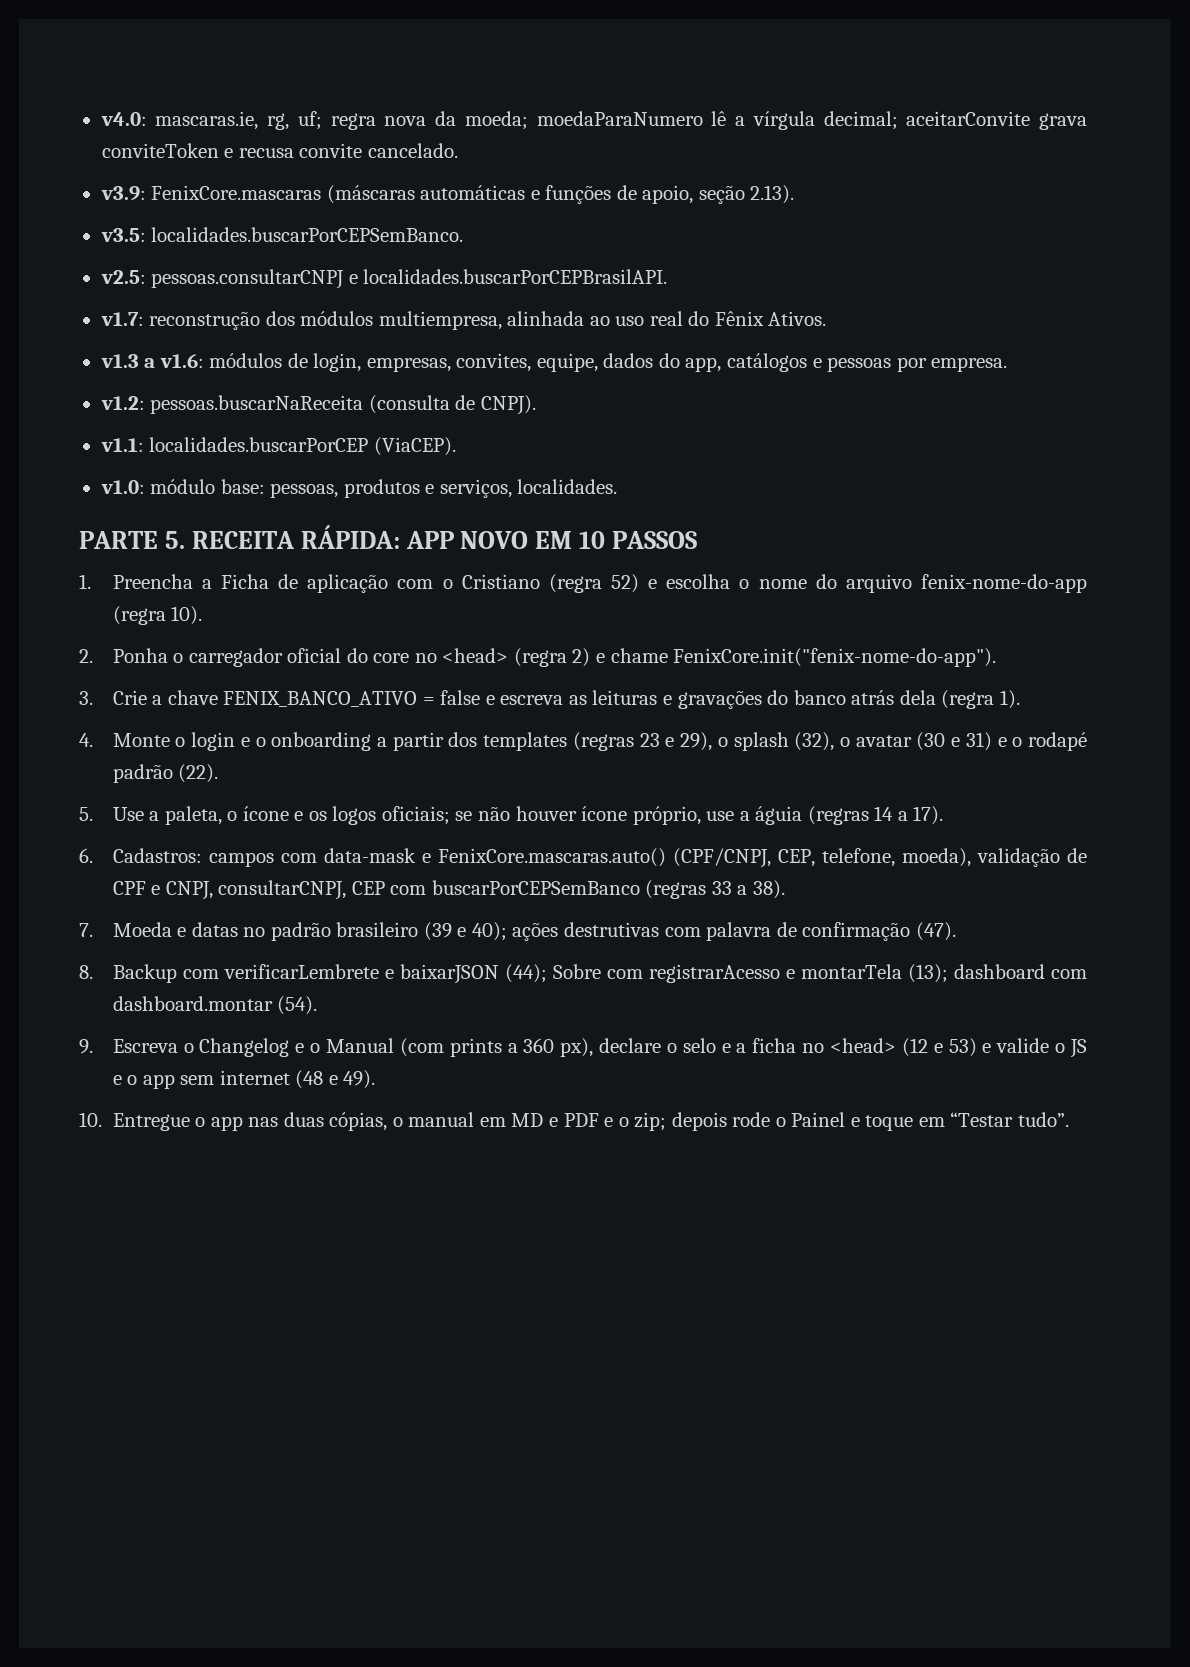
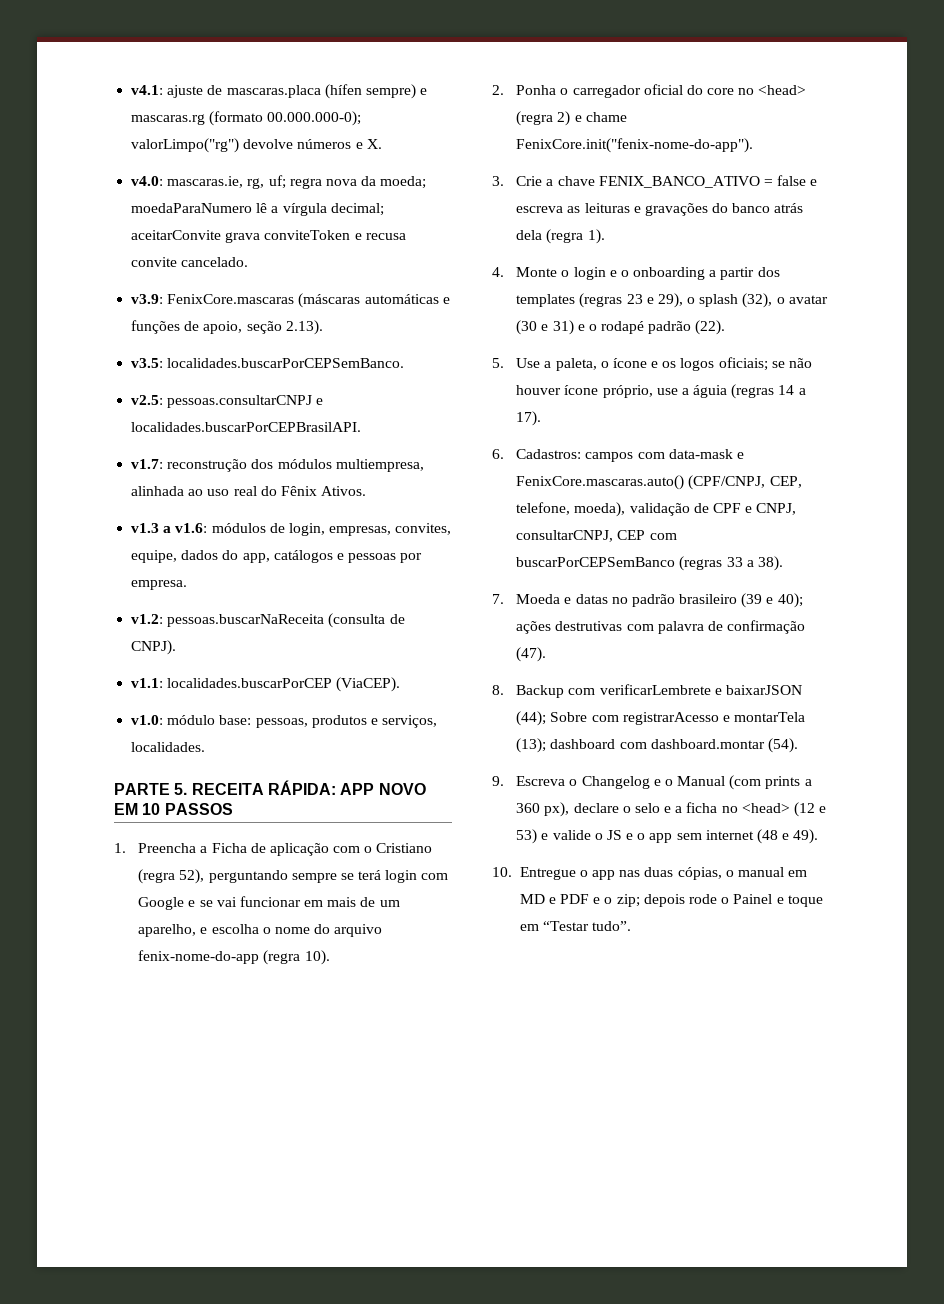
(100, 119) none -> [131,84,428,99] [131,111,362,126] [131,138,382,153] v4.1: ajuste de mascaras.placa (hífen sempre) e mascaras.rg (formato 00.000.000-0); valorLimpo("rg") devolve números e X. //
[610,574,639,593] 52) -> [179,869,449,884] [138,896,400,910] [138,924,197,937] 52), perguntando sempre se terá login com Google e se vai funcionar em mais de um aparelho,

